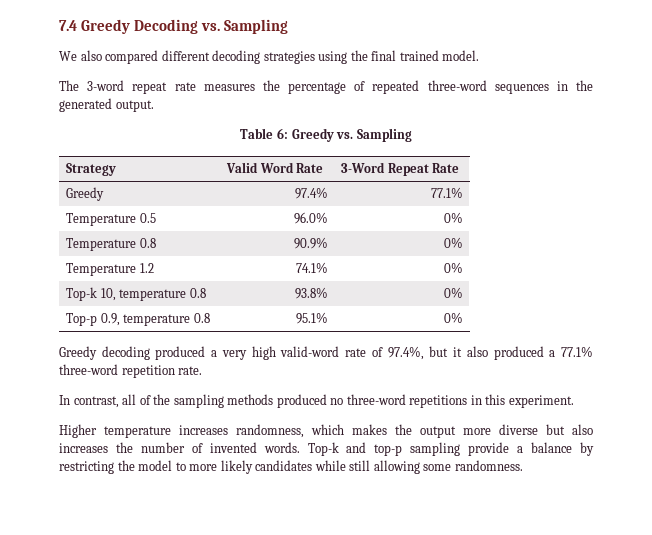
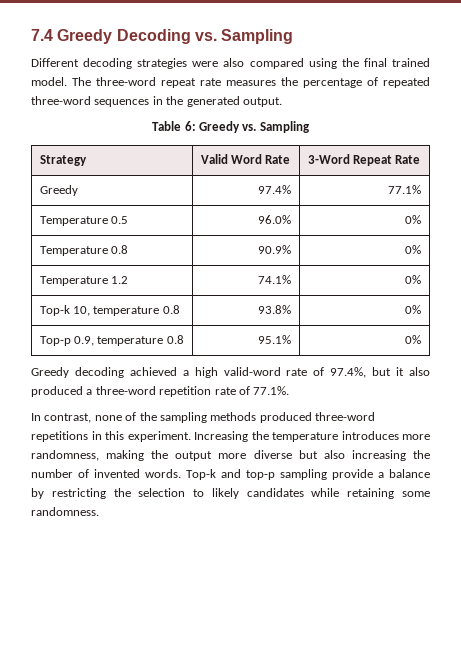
[59,50,315,64] We also compared different decoding strategies -> [31,58,304,69] Different decoding strategies were also compared
[59,80,125,91] // The 3-word -> [72,77,156,86] The three-word
[155,346,247,360] produced a very -> [129,367,189,376] achieved a
[561,346,594,357] 77.1% -> (93, 392) none
[178,366,203,375] rate. -> [214,386,290,395] rate of 77.1%.
[73,394,137,408] contrast, all -> [44,413,122,423] contrast, none
[330,398,344,405] no -> (312, 417) none
[59,424,387,438] // Higher temperature increases randomness, which makes -> [194,431,430,442] [31,450,145,461] Increasing the temperature introduces more randomness, making
[59,443,108,453] increases -> [351,450,406,461] increasing
[138,460,218,471] model to more -> [138,488,205,497] selection to
[349,460,420,474] still allowing -> [347,488,395,499] retaining

